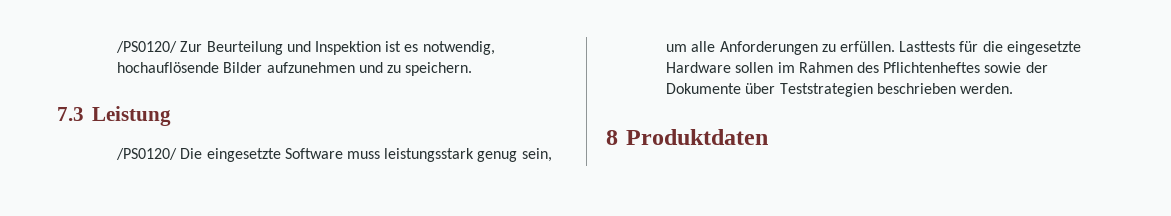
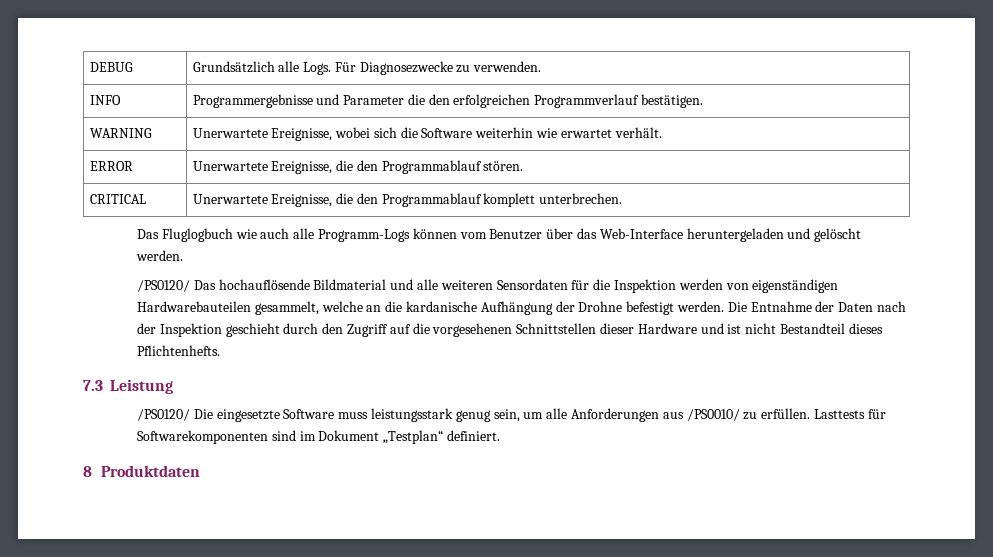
[116,41,495,55] [117,62,473,76] /PS0120/ Zur Beurteilung und Inspektion ist es notwendig, hochauflösende Bilder aufzunehmen und zu speichern. -> [89,62,133,72] [192,61,542,75] [89,95,121,105] [192,94,703,108] [89,128,152,138] [192,127,662,141] [89,161,133,171] [192,160,524,174] [89,194,146,204] [192,193,623,207] [137,228,862,242] [136,250,184,261] [137,279,839,293] [137,301,906,315] [137,323,883,337] [137,345,221,356] DEBUG | Grundsätzlich alle Logs. Für Diagnosezwecke zu verwenden. // INFO | Programmergebnisse und Parameter die den erfolgreichen Programmverlauf bestätigen. // WARNING | Unerwartete Ereignisse, wobei sich die Software weiterhin wie erwartet verhält. // ERROR | Unerwartete Ereignisse, die den Programmablauf stören. // CRITICAL | Unerwartete Ereignisse, die den Programmablauf komplett unterbrechen. // Das Fluglogbuch wie auch alle Programm-Logs können vom Benutzer über das Web-Interface heruntergeladen und gelöscht werden. // /PS0120/ Das hochauflösende Bildmaterial und alle weiteren Sensordaten für die Inspektion werden von eigenständigen Hardwarebauteilen gesammelt, welche an die kardanische Aufhängung der Drohne befestigt werden. Die Entnahme der Daten nach der Inspektion geschieht durch den Zugriff auf die vorgesehenen Schnittstellen dieser Hardware und ist nicht Bestandteil dieses Pflichtenhefts.
(818, 48) none -> [662,409,740,421] aus /PS0010/
[982,41,1081,55] [666,62,1048,73] [666,83,1014,97] die eingesetzte Hardware sollen im Rahmen des Pflichtenheftes sowie der Dokumente über Teststrategien beschrieben werden. -> [137,430,501,444] Softwarekomponenten sind im Dokument „Testplan“ definiert.

